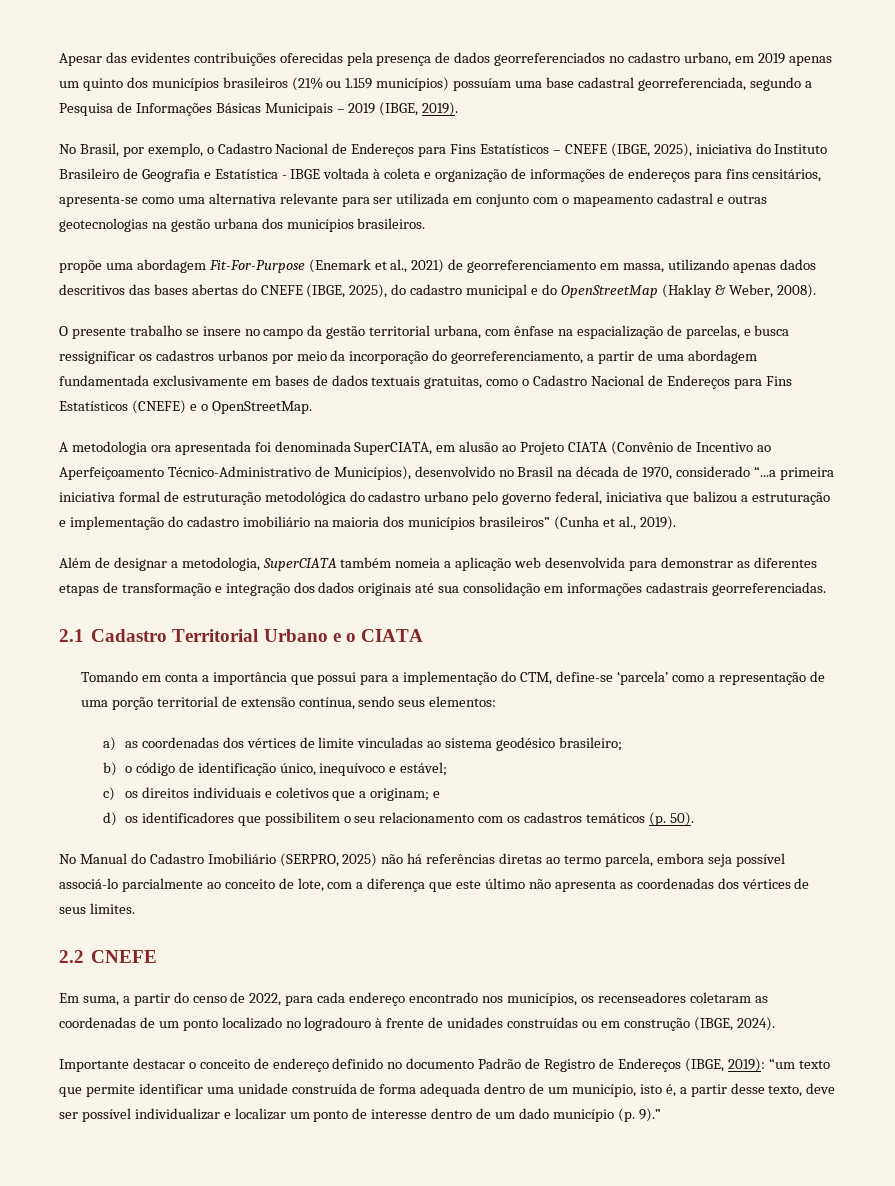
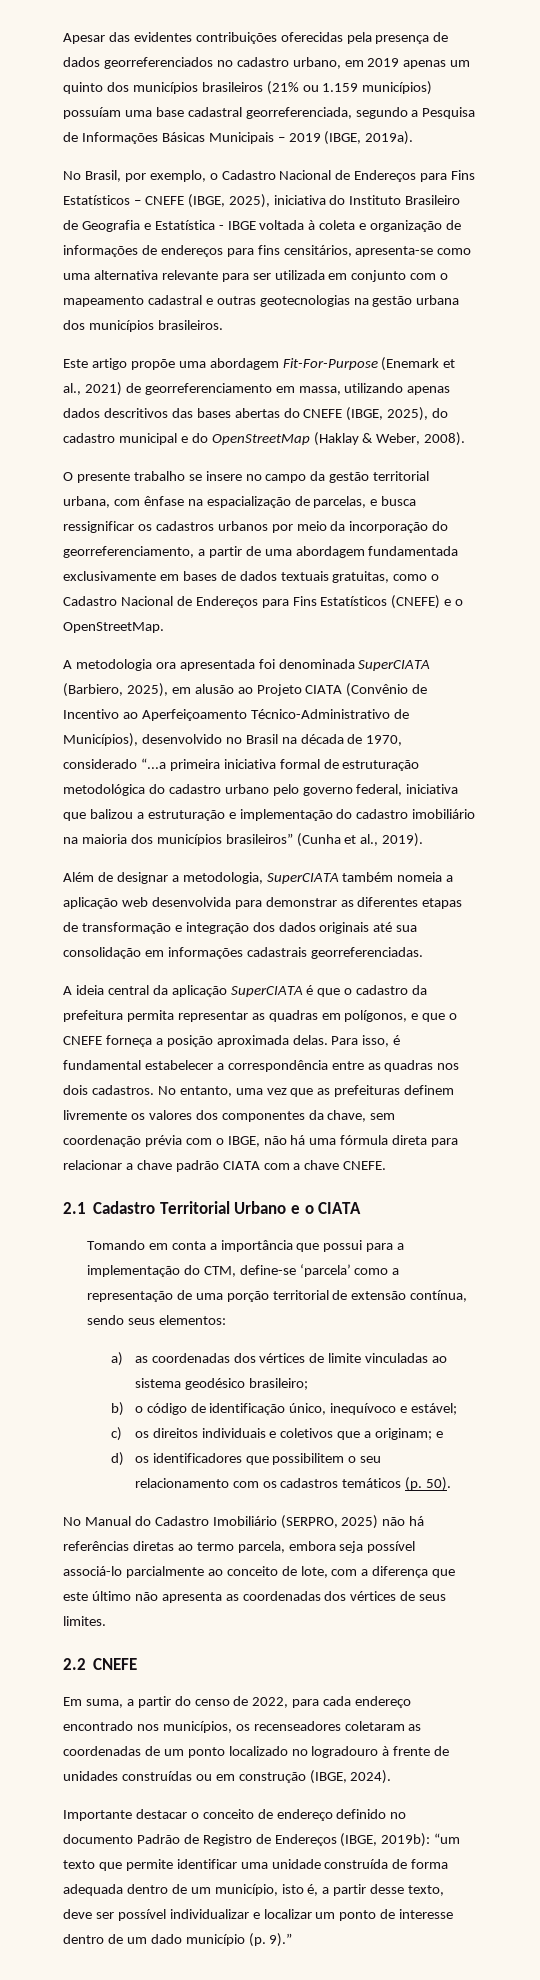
[422,102,459,116] 2019). -> [365,131,414,145] 2019a).
(426, 223) none -> [63,358,127,370] Este artigo
[354,442,433,455] SuperCIATA, -> [358,660,431,671] [63,683,168,697] SuperCIATA (Barbiero, 2025),
(826, 589) none -> [63,985,428,997] [63,1010,458,1022] [63,1035,401,1047] [63,1060,460,1072] [63,1085,455,1097] [63,1110,396,1122] [63,1135,459,1147] [63,1160,387,1172] // A ideia central da aplicação SuperCIATA é que o cadastro da prefeitura permita representar as quadras em polígonos, e que o CNEFE forneça a posição aproximada delas. Para isso, é fundamental estabelecer a correspondência entre as quadras nos dois cadastros. No entanto, uma vez que as prefeituras definem livremente os valores dos componentes da chave, sem coordenação prévia com o IBGE, não há uma fórmula direta para relacionar a chave padrão CIATA com a chave CNEFE.
[727,1058,765,1072] 2019): -> [381,1833,431,1847] 2019b):

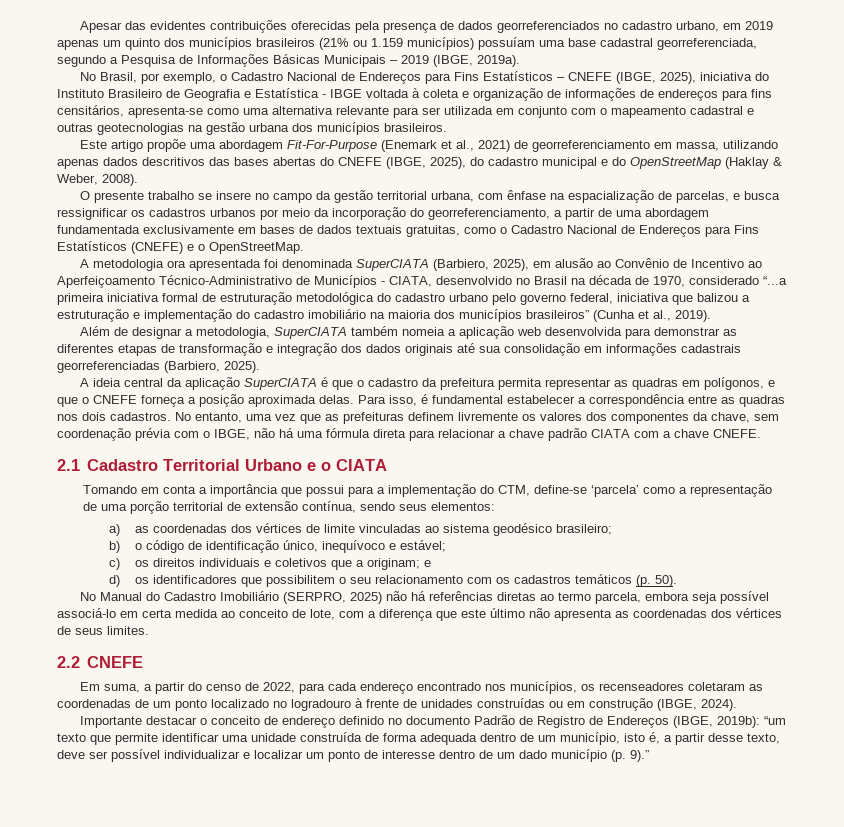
[256,683,409,697] Projeto CIATA (Convênio -> [614,258,669,268] Convênio
[63,733,138,747] Municípios), -> [314,275,432,288] Municípios - CIATA,
[310,947,423,959] georreferenciadas. -> [57,361,260,373] georreferenciadas (Barbiero, 2025).
[125,1566,204,1578] parcialmente -> [120,609,218,618] em certa medida

